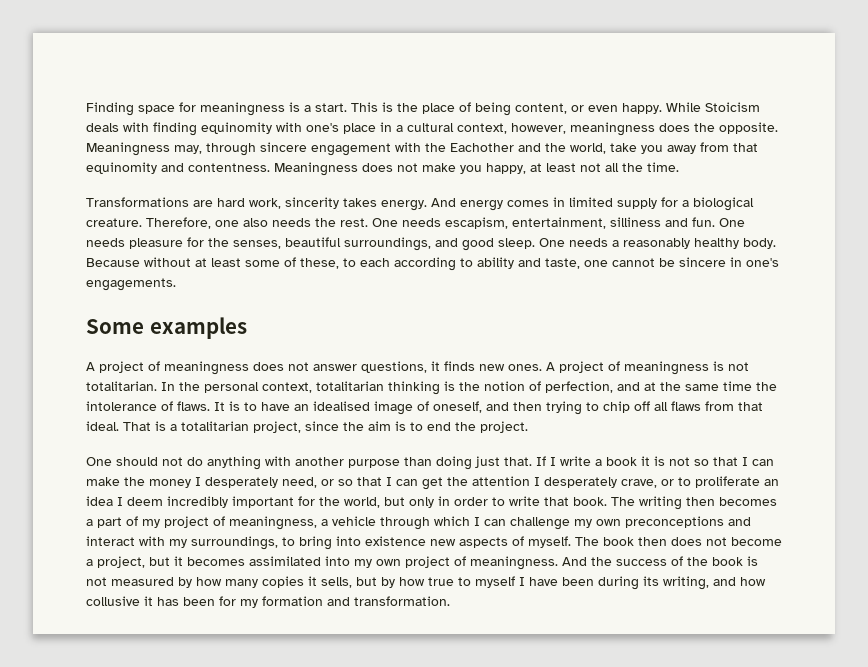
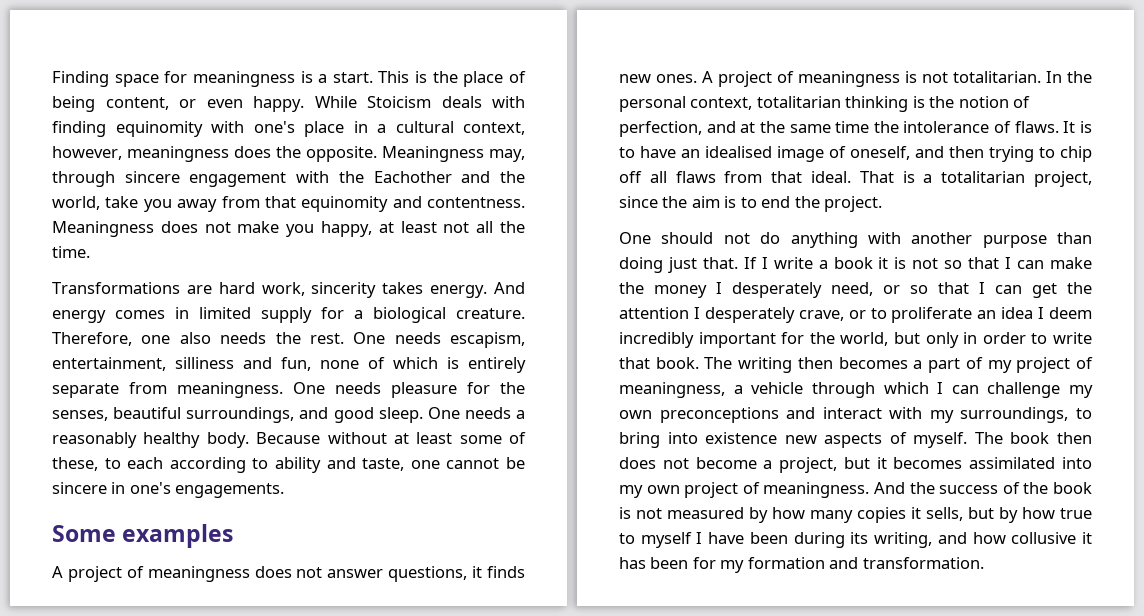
[692,217,715,227] fun. -> [281,357,526,373] [52,382,283,398] fun, none of which is entirely separate from meaningness.

